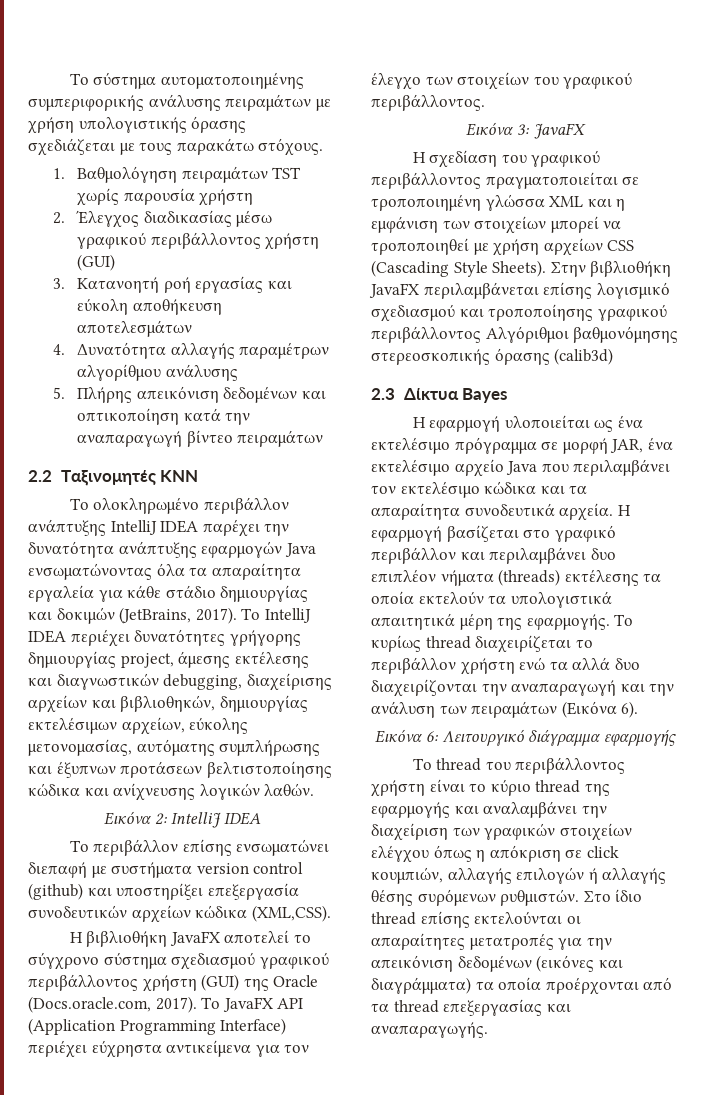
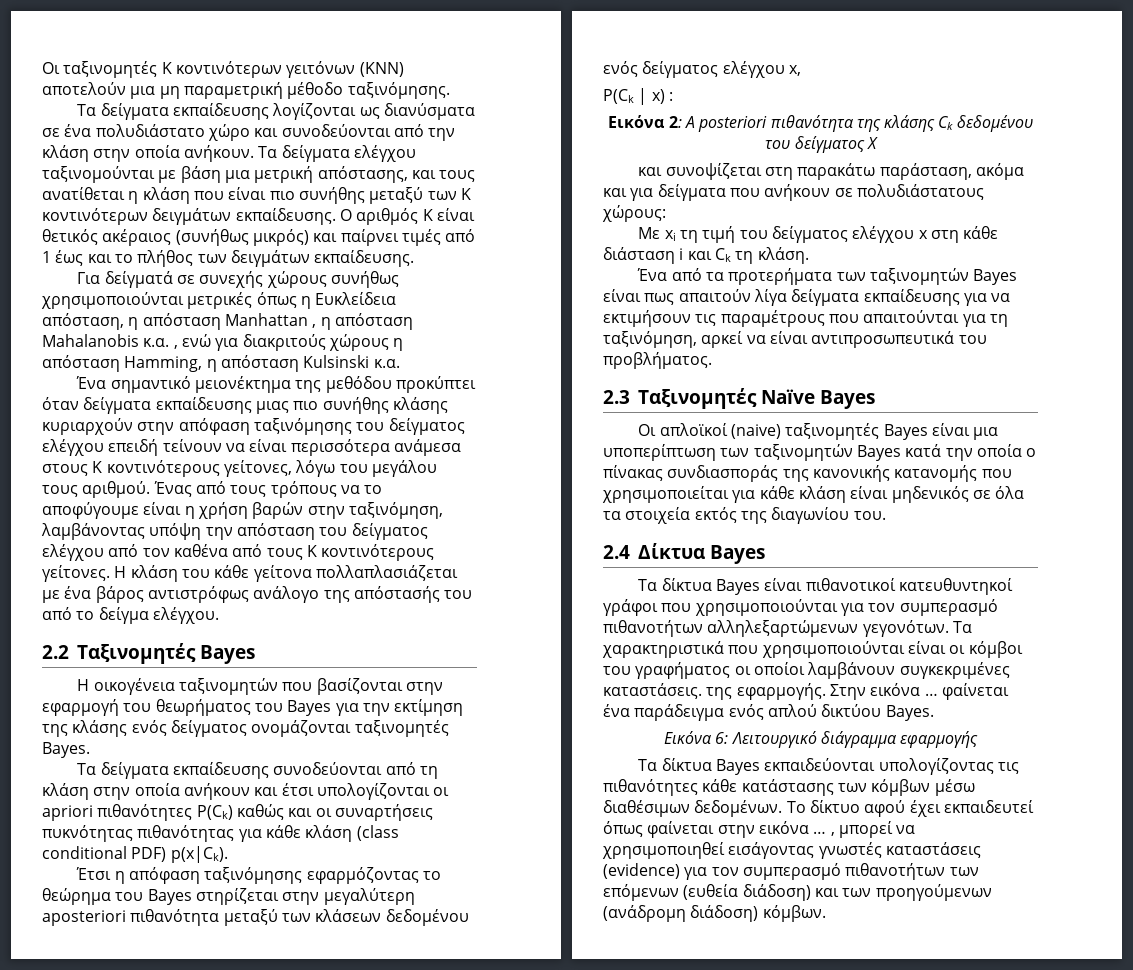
[69,72,304,89] [28,94,331,111] [28,116,247,134] [28,138,324,156] [52,166,302,183] [77,188,254,206] [52,210,273,228] [77,232,320,250] [77,254,116,271] [52,276,292,293] [77,298,222,315] [77,320,193,337] [52,342,330,359] [77,364,238,381] [52,386,326,403] [77,408,251,425] [77,430,324,447] [28,470,199,486] [69,497,289,514] [28,519,290,537] [28,541,316,558] [28,563,301,580] [28,585,309,602] [28,607,311,624] [28,629,301,647] [28,651,309,668] [28,673,332,691] [28,695,308,713] [28,717,249,735] [28,739,321,756] [28,761,332,778] [28,783,315,801] [104,811,261,828] [69,839,330,856] [28,862,304,878] [28,883,299,900] [28,905,331,923] [69,930,312,947] [28,952,329,970] [28,974,319,992] [28,996,304,1013] [28,1018,287,1035] [28,1040,310,1058] [371,72,633,90] [371,94,485,111] [466,122,586,139] [412,150,601,168] [371,172,640,189] [371,194,626,211] [371,216,622,234] [371,238,635,256] [371,260,672,277] [369,282,670,299] [371,304,667,322] [371,326,679,343] [371,348,614,365] [371,388,508,403] [412,415,644,432] [371,437,673,454] [371,459,671,477] [371,481,588,498] [371,503,631,521] [371,525,616,542] [371,547,616,564] [371,569,662,586] [371,591,612,608] [371,613,634,630] [371,635,593,653] [371,657,640,675] [371,679,675,697] [371,701,639,718] Το σύστημα αυτοματοποιημένης συμπεριφορικής ανάλυσης πειραμάτων με χρήση υπολογιστικής όρασης σχεδιάζεται με τους παρακάτω στόχους. // 1. Βαθμολόγηση πειραμάτων TST χωρίς παρουσία χρήστη // 2. Έλεγχος διαδικασίας μέσω γραφικού περιβάλλοντος χρήστη (GUI) // 3. Κατανοητή ροή εργασίας και εύκολη αποθήκευση αποτελεσμάτων // 4. Δυνατότητα αλλαγής παραμέτρων αλγορίθμου ανάλυσης // 5. Πλήρης απεικόνιση δεδομένων και οπτικοποίηση κατά την αναπαραγωγή βίντεο πειραμάτων // 2.2 Ταξινομητές KNN // Το ολοκληρωμένο περιβάλλον ανάπτυξης IntelliJ IDEA παρέχει την δυνατότητα ανάπτυξης εφαρμογών Java ενσωματώνοντας όλα τα απαραίτητα εργαλεία για κάθε στάδιο δημιουργίας και δοκιμών (JetBrains, 2017). Το IntelliJ IDEA περιέχει δυνατότητες γρήγορης δημιουργίας project, άμεσης εκτέλεσης και διαγνωστικών debugging, διαχείρισης αρχείων και βιβλιοθηκών, δημιουργίας εκτελέσιμων αρχείων, εύκολης μετονομασίας, αυτόματης συμπλήρωσης και έξυπνων προτάσεων βελτιστοποίησης κώδικα και ανίχνευσης λογικών λαθών. // Εικόνα 2: IntelliJ IDEA // Το περιβάλλον επίσης ενσωματώνει διεπαφή με συστήματα version control (github) και υποστηρίξει επεξεργασία συνοδευτικών αρχείων κώδικα (XML,CSS). // H βιβλιοθήκη JavaFX αποτελεί το σύγχρονο σύστημα σχεδιασμού γραφικού περιβάλλοντος χρήστη (GUI) της Oracle (Docs.oracle.com, 2017). To JavaFX API (Application Programming Interface) περιέχει εύχρηστα αντικείμενα για τον έλεγχο των στοιχείων του γραφικού περιβάλλοντος. // Εικόνα 3: JavaFX // H σχεδίαση του γραφικού περιβάλλοντος πραγματοποιείται σε τροποποιημένη γλώσσα XML και η εμφάνιση των στοιχείων μπορεί να τροποποιηθεί με χρήση αρχείων CSS (Cascading Style Sheets). Στην βιβλιοθήκη JavaFX περιλαμβάνεται επίσης λογισμικό σχεδιασμού και τροποποίησης γραφικού περιβάλλοντος Αλγόριθμοι βαθμονόμησης στερεοσκοπικής όρασης (calib3d) // 2.3 Δίκτυα Bayes // Η εφαρμογή υλοποιείται ως ένα εκτελέσιμο πρόγραμμα σε μορφή JAR, ένα εκτελέσιμο αρχείο Java που περιλαμβάνει τον εκτελέσιμο κώδικα και τα απαραίτητα συνοδευτικά αρχεία. Η εφαρμογή βασίζεται στο γραφικό περιβάλλον και περιλαμβάνει δυο επιπλέον νήματα (threads) εκτέλεσης τα οποία εκτελούν τα υπολογιστικά απαιτητικά μέρη της εφαρμογής. Το κυρίως thread διαχειρίζεται το περιβάλλον χρήστη ενώ τα αλλά δυο διαχειρίζονται την αναπαραγωγή και την ανάλυση των πειραμάτων (Εικόνα 6). -> [42,61,404,78] [42,82,450,99] [77,103,475,120] [42,124,456,141] [42,145,416,162] [42,166,476,183] [42,187,471,204] [42,208,475,225] [42,229,476,246] [42,250,415,267] [77,271,399,288] [41,292,397,309] [42,313,413,330] [42,334,404,351] [42,355,400,372] [76,376,476,393] [42,397,448,414] [42,418,465,435] [42,439,461,456] [42,460,437,477] [42,481,383,498] [42,502,443,519] [41,523,428,540] [42,544,435,561] [42,565,458,582] [42,586,473,603] [42,607,219,624] [42,643,255,664] [77,678,443,695] [42,699,464,716] [42,720,449,737] [42,742,90,758] [77,762,438,779] [42,783,450,800] [42,804,433,821] [42,825,399,842] [42,846,228,863] [76,867,441,884] [42,888,415,905] [42,909,469,926] [603,61,801,78] [603,88,673,105] [608,115,1033,132] [765,136,878,153] [638,163,1024,180] [603,184,984,201] [602,205,666,222] [638,226,999,243] [603,247,809,264] [637,268,1018,285] [603,289,1011,306] [603,310,1008,327] [603,331,987,348] [603,352,712,369] [603,388,875,409] [638,423,999,440] [603,444,1037,461] [603,465,1012,482] [602,486,1025,503] [603,507,886,524] [603,543,765,564] [638,578,1013,595] [603,599,998,616] [603,620,972,637] [602,641,1023,658] [603,662,1010,679] [603,683,1009,700] [603,704,934,721] Οι ταξινομητές K κοντινότερων γειτόνων (ΚΝΝ) αποτελούν μια μη παραμετρική μέθοδο ταξινόμησης. // Τα δείγματα εκπαίδευσης λογίζονται ως διανύσματα σε ένα πολυδιάστατο χώρο και συνοδεύονται από την κλάση στην οποία ανήκουν. Τα δείγματα ελέγχου ταξινομούνται με βάση μια μετρική απόστασης, και τους ανατίθεται η κλάση που είναι πιο συνήθης μεταξύ των Κ κοντινότερων δειγμάτων εκπαίδευσης. Ο αριθμός Κ είναι θετικός ακέραιος (συνήθως μικρός) και παίρνει τιμές από 1 έως και το πλήθος των δειγμάτων εκπαίδευσης. // Για δείγματά σε συνεχής χώρους συνήθως χρησιμοποιούνται μετρικές όπως η Ευκλείδεια απόσταση, η απόσταση Manhattan , η απόσταση Mahalanobis κ.α. , ενώ για διακριτούς χώρους η απόσταση Hamming, η απόσταση Kulsinski κ.α. // Ένα σημαντικό μειονέκτημα της μεθόδου προκύπτει όταν δείγματα εκπαίδευσης μιας πιο συνήθης κλάσης κυριαρχούν στην απόφαση ταξινόμησης του δείγματος ελέγχου επειδή τείνουν να είναι περισσότερα ανάμεσα στους Κ κοντινότερους γείτονες, λόγω του μεγάλου τους αριθμού. Ένας από τους τρόπους να το αποφύγουμε είναι η χρήση βαρών στην ταξινόμηση, λαμβάνοντας υπόψη την απόσταση του δείγματος ελέγχου από τον καθένα από τους Κ κοντινότερους γείτονες. Η κλάση του κάθε γείτονα πολλαπλασιάζεται με ένα βάρος αντιστρόφως ανάλογο της απόστασής του από το δείγμα ελέγχου. // 2.2 Ταξινομητές Bayes // Η οικογένεια ταξινομητών που βασίζονται στην εφαρμογή του θεωρήματος του Bayes για την εκτίμηση της κλάσης ενός δείγματος ονομάζονται ταξινομητές Bayes. // Τα δείγματα εκπαίδευσης συνοδεύονται από τη κλάση στην οποία ανήκουν και έτσι υπολογίζονται οι apriori πιθανότητες P(Ck) καθώς και οι συναρτήσεις πυκνότητας πιθανότητας για κάθε κλάση (class conditional PDF) p(x|Ck). // Έτσι η απόφαση ταξινόμησης εφαρμόζοντας το θεώρημα του Bayes στηρίζεται στην μεγαλύτερη aposteriori πιθανότητα μεταξύ των κλάσεων δεδομένου ενός δείγματος ελέγχου x, // Ρ(Ck | x) : // Εικόνα 2: A posteriori πιθανότητα της κλάσης Ck δεδομένου του δείγματος Χ // και συνοψίζεται στη παρακάτω παράσταση, ακόμα και για δείγματα που ανήκουν σε πολυδιάστατους χώρους: // Με xi τη τιμή του δείγματος ελέγχου x στη κάθε διάσταση i και Ck τη κλάση. // Ένα από τα προτερήματα των ταξινομητών Bayes είναι πως απαιτούν λίγα δείγματα εκπαίδευσης για να εκτιμήσουν τις παραμέτρους που απαιτούνται για τη ταξινόμηση, αρκεί να είναι αντιπροσωπευτικά του προβλήματος. // 2.3 Ταξινομητές Naïve Bayes // Οι απλοϊκοί (naive) ταξινομητές Bayes είναι μια υποπερίπτωση των ταξινομητών Bayes κατά την οποία ο πίνακας συνδιασποράς της κανονικής κατανομής που χρησιμοποιείται για κάθε κλάση είναι μηδενικός σε όλα τα στοιχεία εκτός της διαγωνίου του. // 2.4 Δίκτυα Bayes // Τα δίκτυα Bayes είναι πιθανοτικοί κατευθυντηκοί γράφοι που χρησιμοποιούνται για τον συμπερασμό πιθανοτήτων αλληλεξαρτώμενων γεγονότων. Τα χαρακτηριστικά που χρησιμοποιούνται είναι οι κόμβοι του γραφήματος οι οποίοι λαμβάνουν συγκεκριμένες καταστάσεις. της εφαρμογής. Στην εικόνα … φαίνεται ένα παράδειγμα ενός απλού δικτύου Bayes.
[412,757,626,774] [371,779,610,797] [371,801,607,818] [371,823,632,841] [371,845,619,863] [371,867,667,884] [371,889,643,906] [371,911,581,928] [371,933,612,950] [371,955,623,972] [371,977,673,995] [371,999,571,1016] [371,1022,488,1038] Το thread του περιβάλλοντος χρήστη είναι το κύριο thread της εφαρμογής και αναλαμβάνει την διαχείριση των γραφικών στοιχείων ελέγχου όπως η απόκριση σε click κουμπιών, αλλαγής επιλογών ή αλλαγής θέσης συρόμενων ρυθμιστών. Στο ίδιο thread επίσης εκτελούνται οι απαραίτητες μετατροπές για την απεικόνιση δεδομένων (εικόνες και διαγράμματα) τα οποία προέρχονται από τα thread επεξεργασίας και αναπαραγωγής. -> [638,758,1019,775] [603,779,975,796] [603,800,1034,817] [603,821,916,838] [602,842,981,859] [603,863,979,880] [603,884,992,901] [603,905,826,922] Τα δίκτυα Bayes εκπαιδεύονται υπολογίζοντας τις πιθανότητες κάθε κατάστασης των κόμβων μέσω διαθέσιμων δεδομένων. Το δίκτυο αφού έχει εκπαιδευτεί όπως φαίνεται στην εικόνα … , μπορεί να χρησιμοποιηθεί εισάγοντας γνωστές καταστάσεις (evidence) για τον συμπερασμό πιθανοτήτων των επόμενων (ευθεία διάδοση) και των προηγούμενων (ανάδρομη διάδοση) κόμβων.

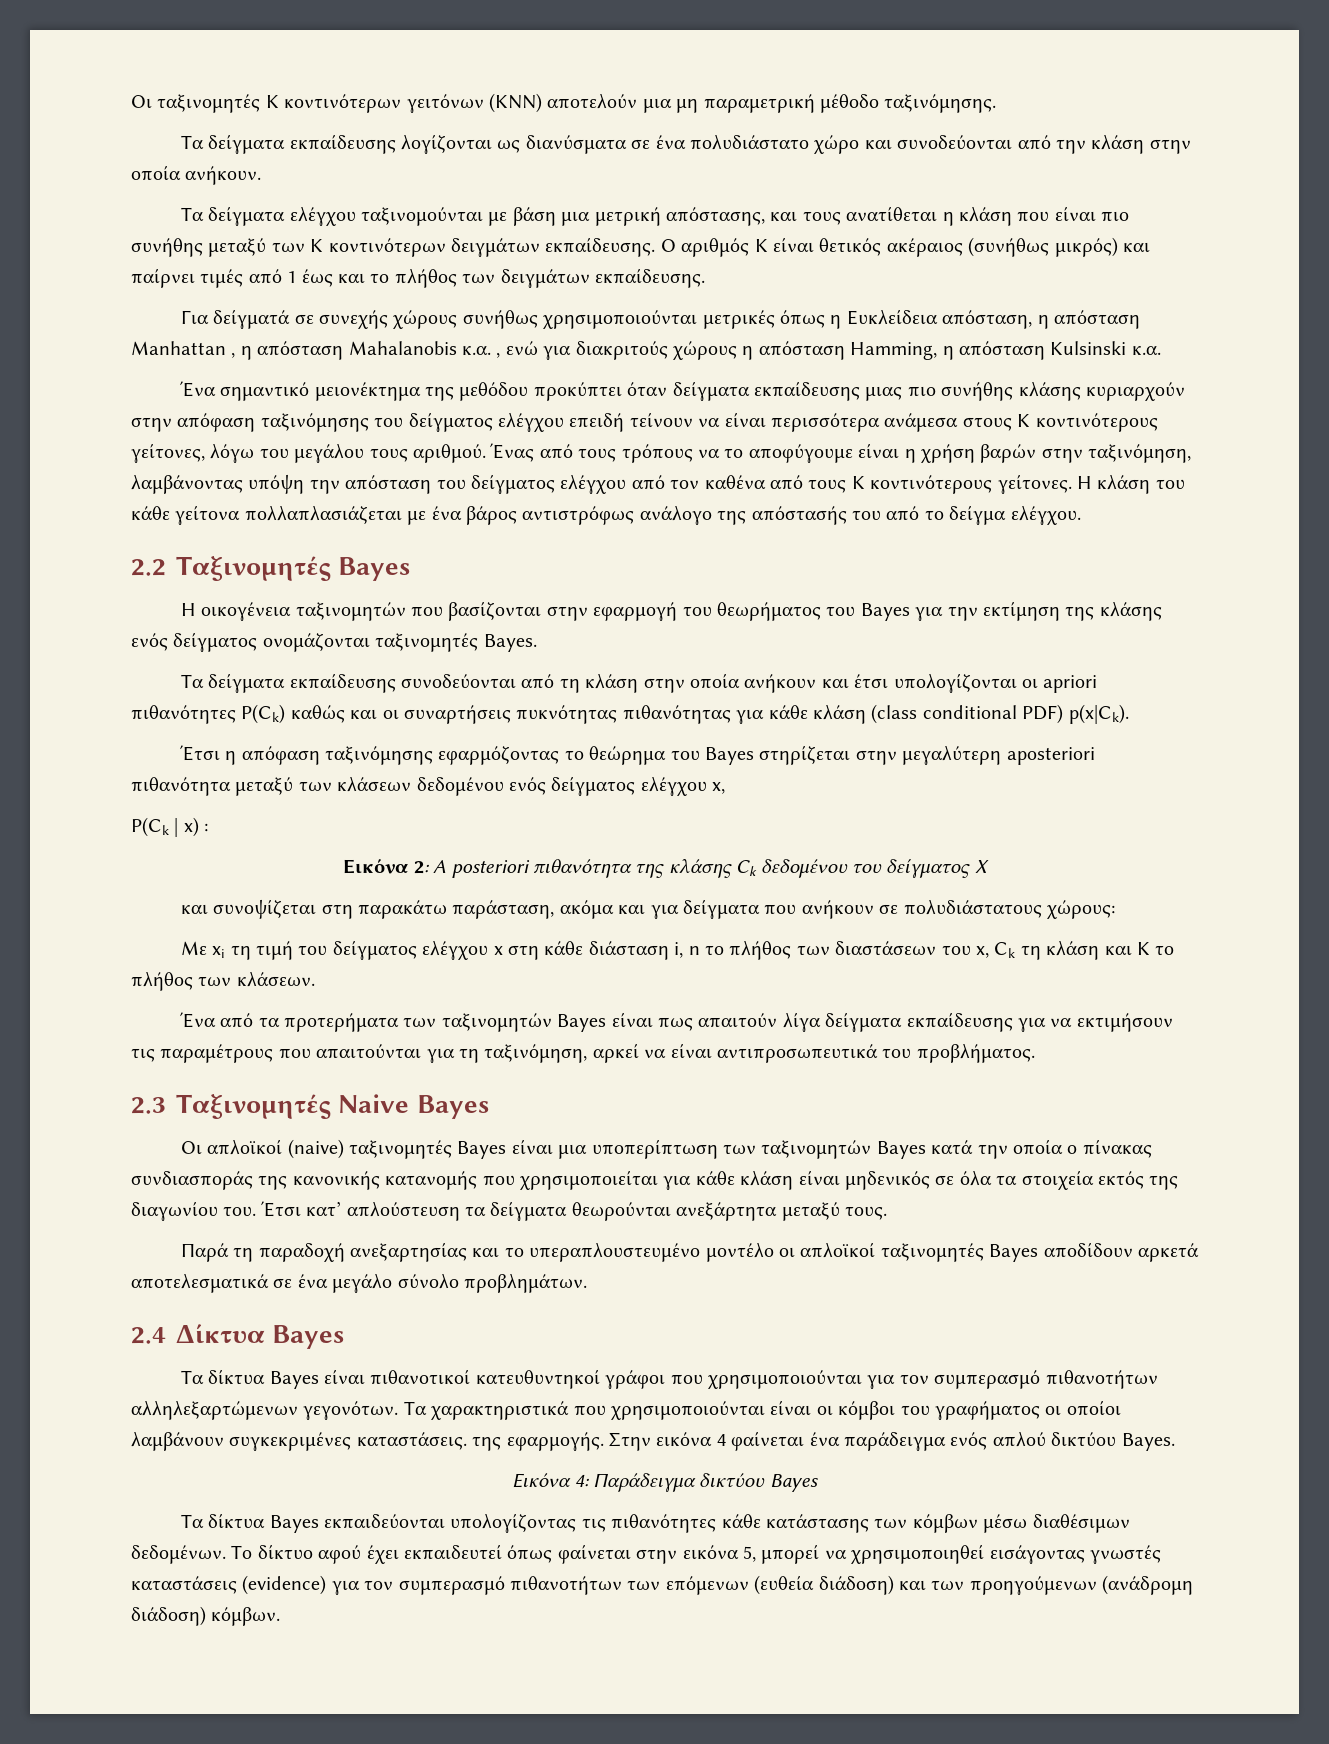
(254, 153) none -> (262, 175) //
[679,247,809,264] i και Ck τη κλάση. -> [674,940,1175,960] [131,971,315,991] i, n το πλήθος των διαστάσεων του x, Ck τη κλάση και Κ το πλήθος των κλάσεων.
[760,389,815,404] Naïve -> [338,1094,410,1113] Naive
(886, 515) none -> [260,1201,887,1221] [180,1242,1199,1262] [131,1273,587,1293] Έτσι κατ’ απλούστευση τα δείγματα θεωρούνται ανεξάρτητα μεταξύ τους. // Παρά τη παραδοχή ανεξαρτησίας και το υπεραπλουστευμένο μοντέλο οι απλοϊκοί ταξινομητές Bayes αποδίδουν αρκετά αποτελεσματικά σε ένα μεγάλο σύνολο προβλημάτων.
[924,693,938,696] … -> [716,1434,726,1446] 4
[715,731,979,748] 6: Λειτουργικό διάγραμμα εφαρμογής -> [574,1473,818,1492] 4: Παράδειγμα δικτύου Bayes
[813,831,835,836] … , -> [742,1546,756,1562] 5,

